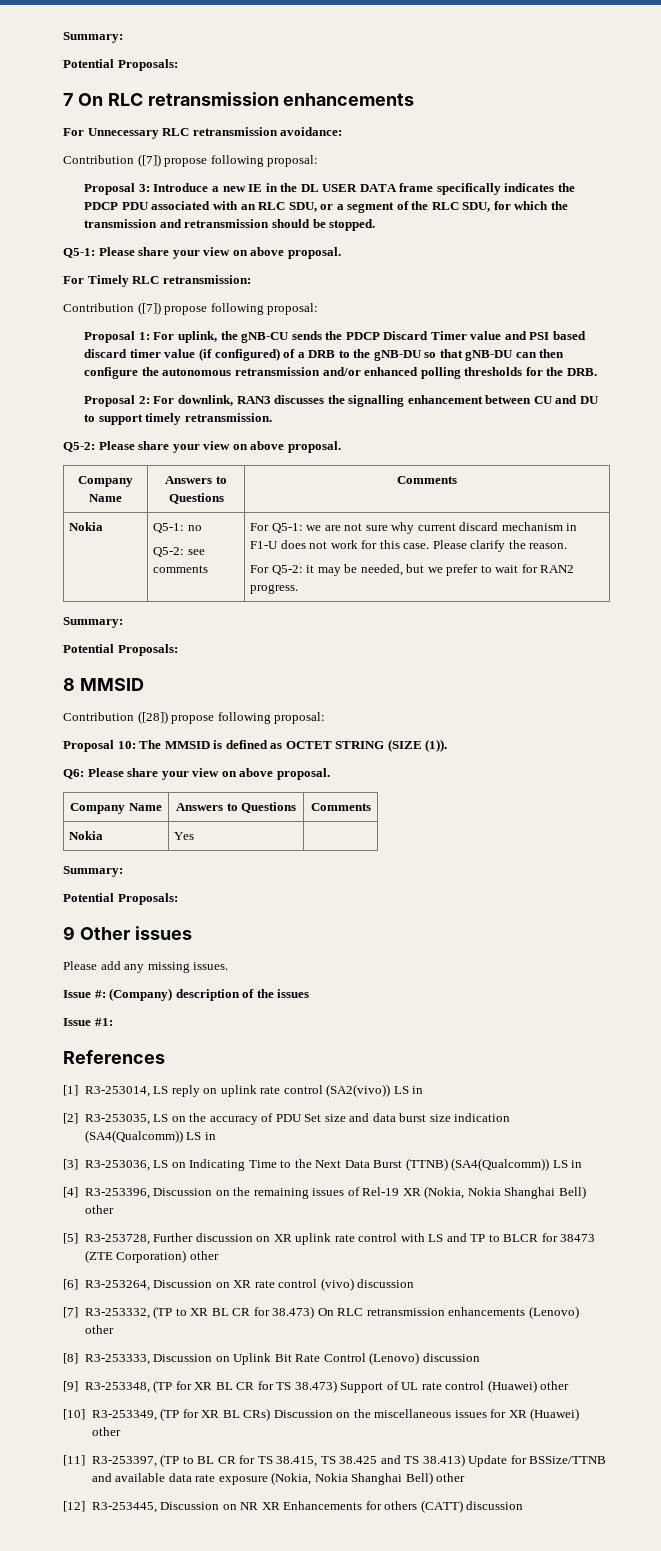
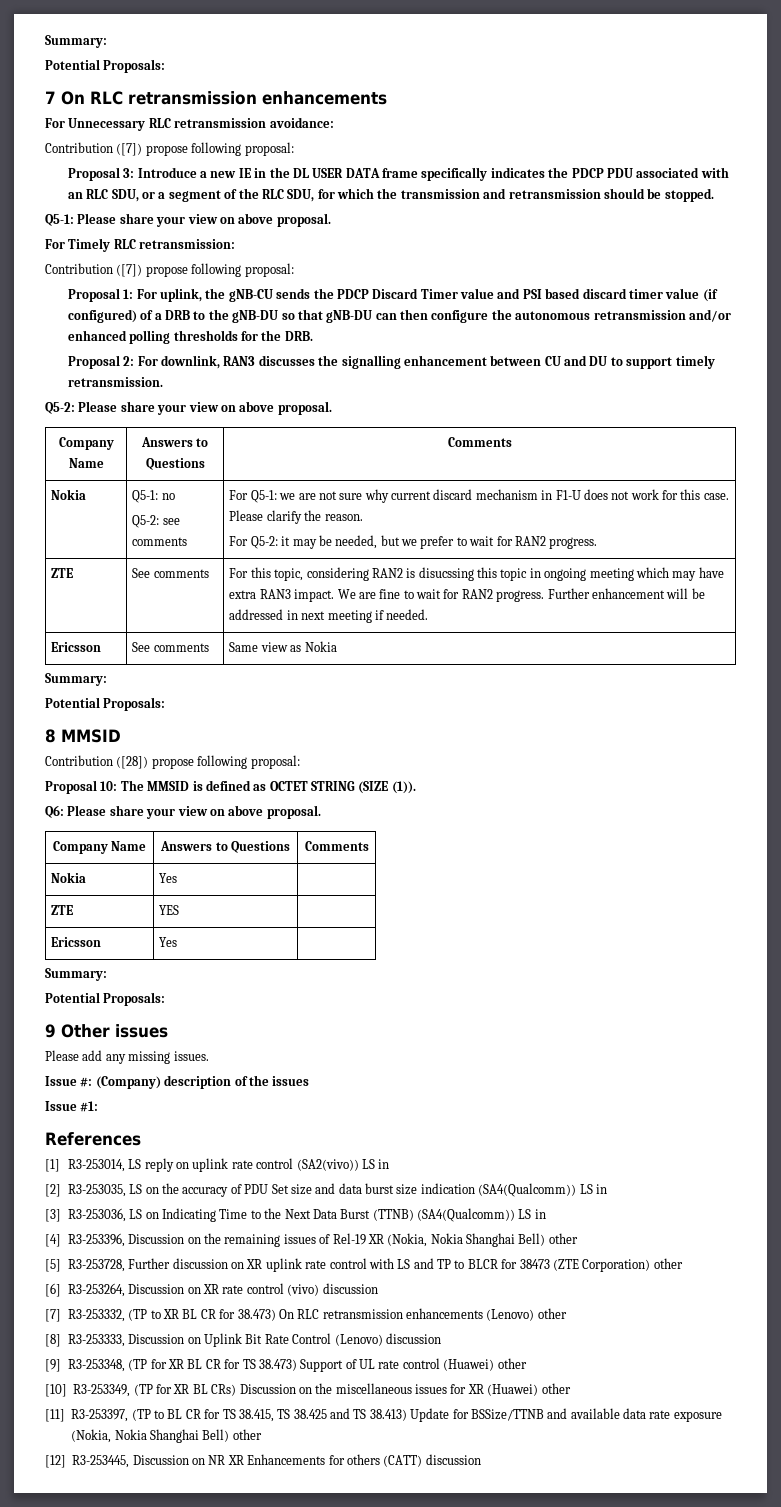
(299, 589) none -> [51,568,74,578] [132,568,209,578] [229,567,724,581] [229,588,705,602] [229,609,429,623] [51,642,102,652] [132,642,209,652] [229,641,337,652] // ZTE | See comments | For this topic, considering RAN2 is disucssing this topic in ongoing meeting which may have extra RAN3 impact. We are fine to wait for RAN2 progress. Further enhancement will be addressed in next meeting if needed. // Ericsson | See comments | Same view as Nokia
(195, 836) none -> [51,905,74,915] [159,905,180,915] [51,937,102,947] [159,937,178,947] // ZTE | YES | // Ericsson | Yes |

